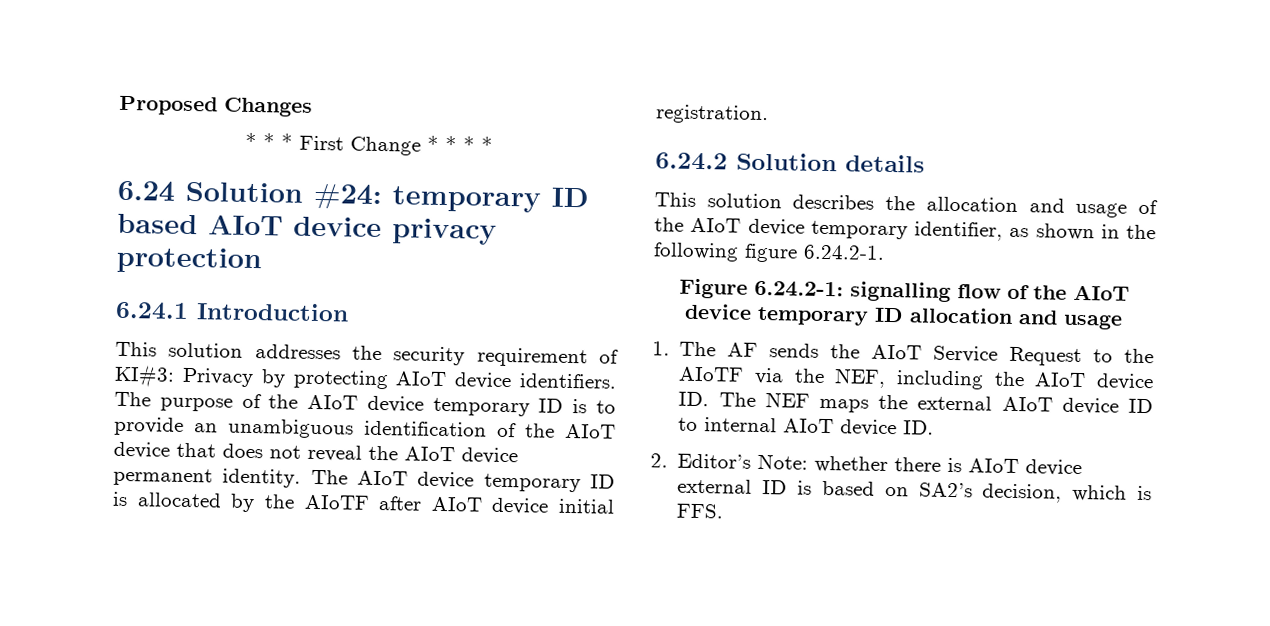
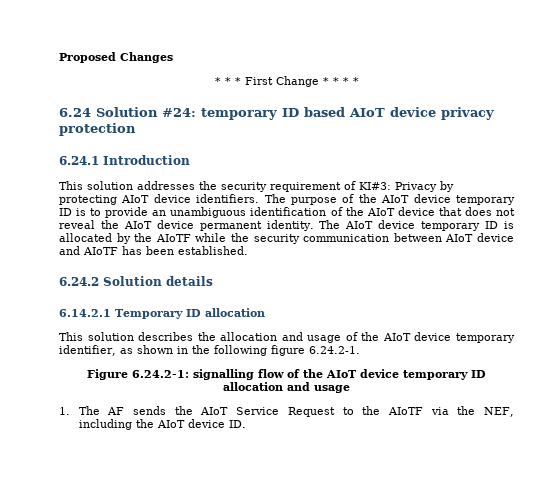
[378,496,615,515] [655,104,769,125] after AIoT device initial registration. -> [195,233,514,244] [59,246,248,255] while the security communication between AIoT device and AIoTF has been established.
(925, 163) none -> [59,308,265,319] // 6.14.2.1 Temporary ID allocation
[718,392,1153,415] [678,417,935,437] [650,453,1083,477] [677,478,1152,503] [676,503,725,519] The NEF maps the external AIoT device ID to internal AIoT device ID. // 2. Editor’s Note: whether there is AIoT device external ID is based on SA2’s decision, which is FFS. -> (246, 424) none

